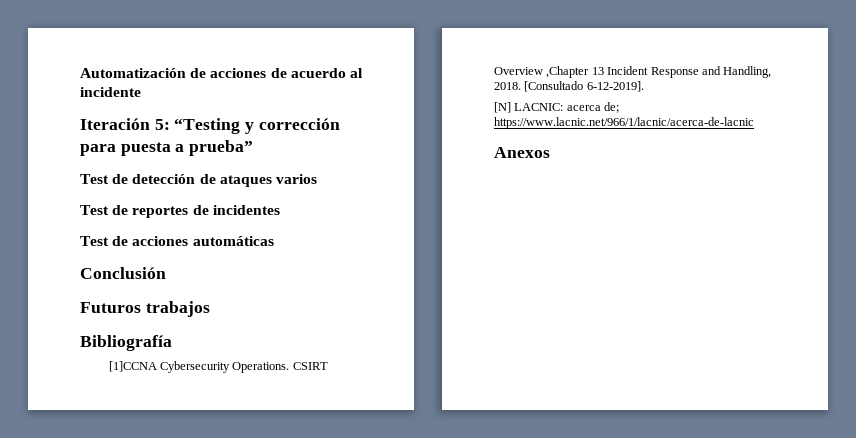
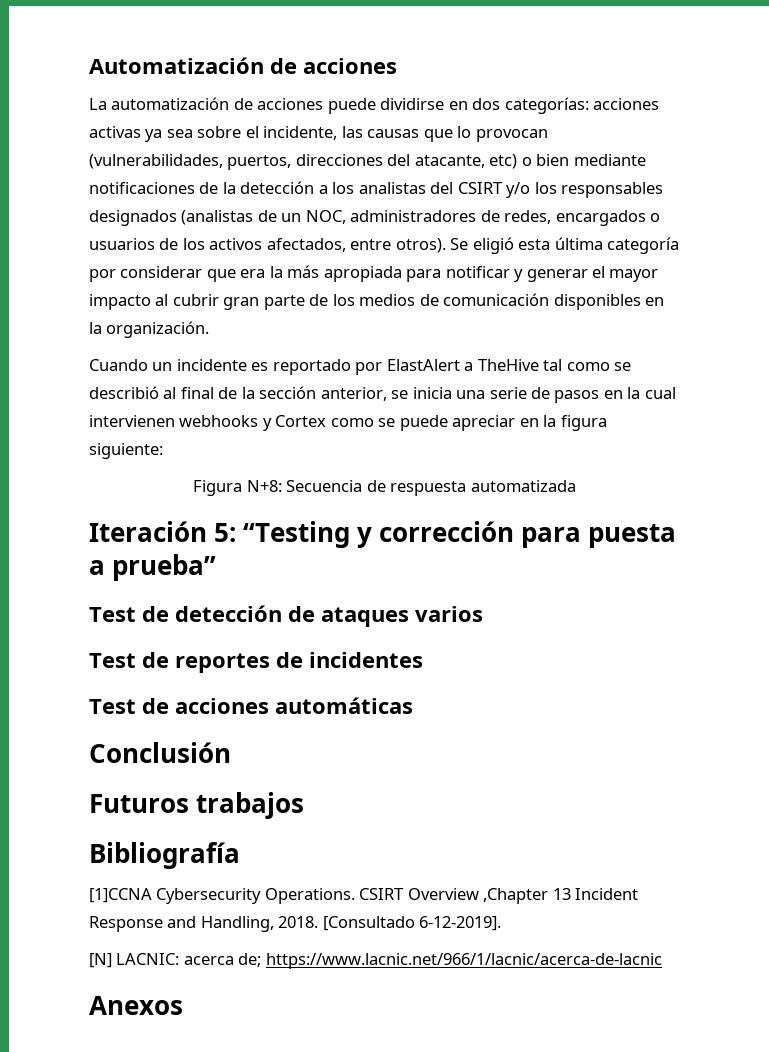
[270,68,363,78] [80,87,141,97] de acuerdo al incidente -> [89,97,660,114] [89,126,548,142] [89,154,646,170] [89,181,664,198] [89,210,661,226] [89,237,680,254] [89,265,659,282] [89,293,665,310] [89,321,210,338] [89,359,632,375] [89,386,676,403] [89,415,607,431] [89,443,163,459] [193,480,576,496] // La automatización de acciones puede dividirse en dos categorías: acciones activas ya sea sobre el incidente, las causas que lo provocan (vulnerabilidades, puertos, direcciones del atacante, etc) o bien mediante notificaciones de la detección a los analistas del CSIRT y/o los responsables designados (analistas de un NOC, administradores de redes, encargados o usuarios de los activos afectados, entre otros). Se eligió esta última categoría por considerar que era la más apropiada para notificar y generar el mayor impacto al cubrir gran parte de los medios de comunicación disponibles en la organización. // Cuando un incidente es reportado por ElastAlert a TheHive tal como se describió al final de la sección anterior, se inicia una serie de pasos en la cual intervienen webhooks y Cortex como se puede apreciar en la figura siguiente: // Figura N+8: Secuencia de respuesta automatizada

